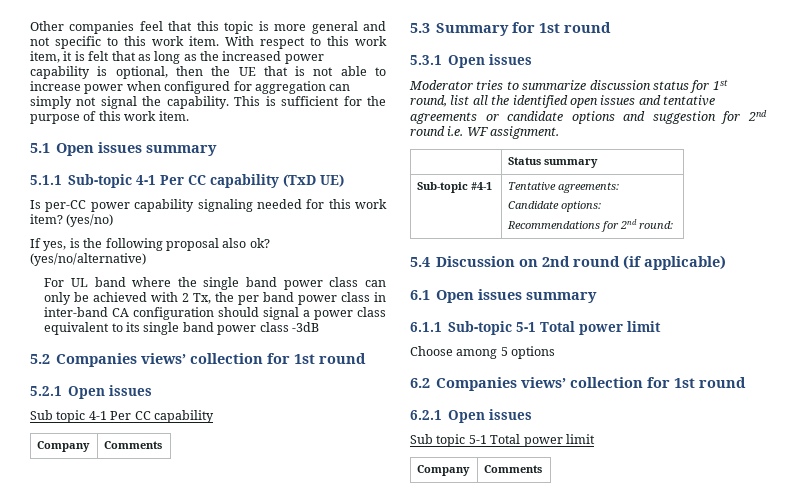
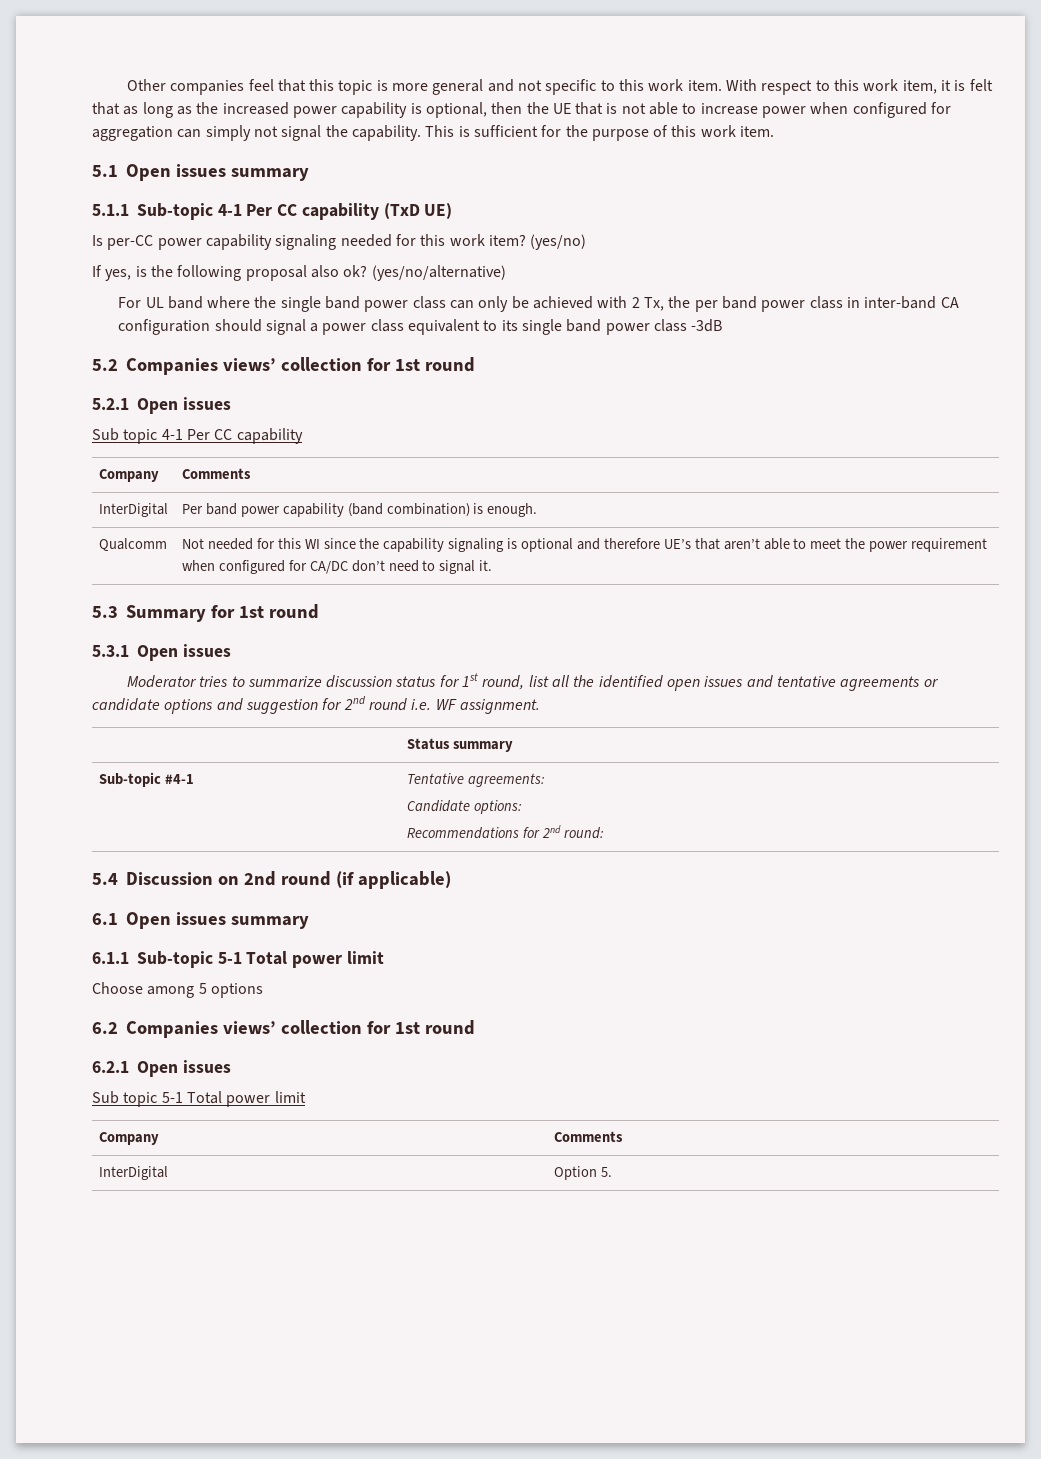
(163, 445) none -> [98,503,168,517] [181,503,538,517] [98,538,167,552] [181,538,988,552] [181,560,493,574] // InterDigital | Per band power capability (band combination) is enough. // Qualcomm | Not needed for this WI since the capability signaling is optional and therefore UE’s that aren’t able to meet the power requirement when configured for CA/DC don’t need to signal it.
(543, 469) none -> [98,1166,168,1180] [553,1166,612,1180] // InterDigital | Option 5.

